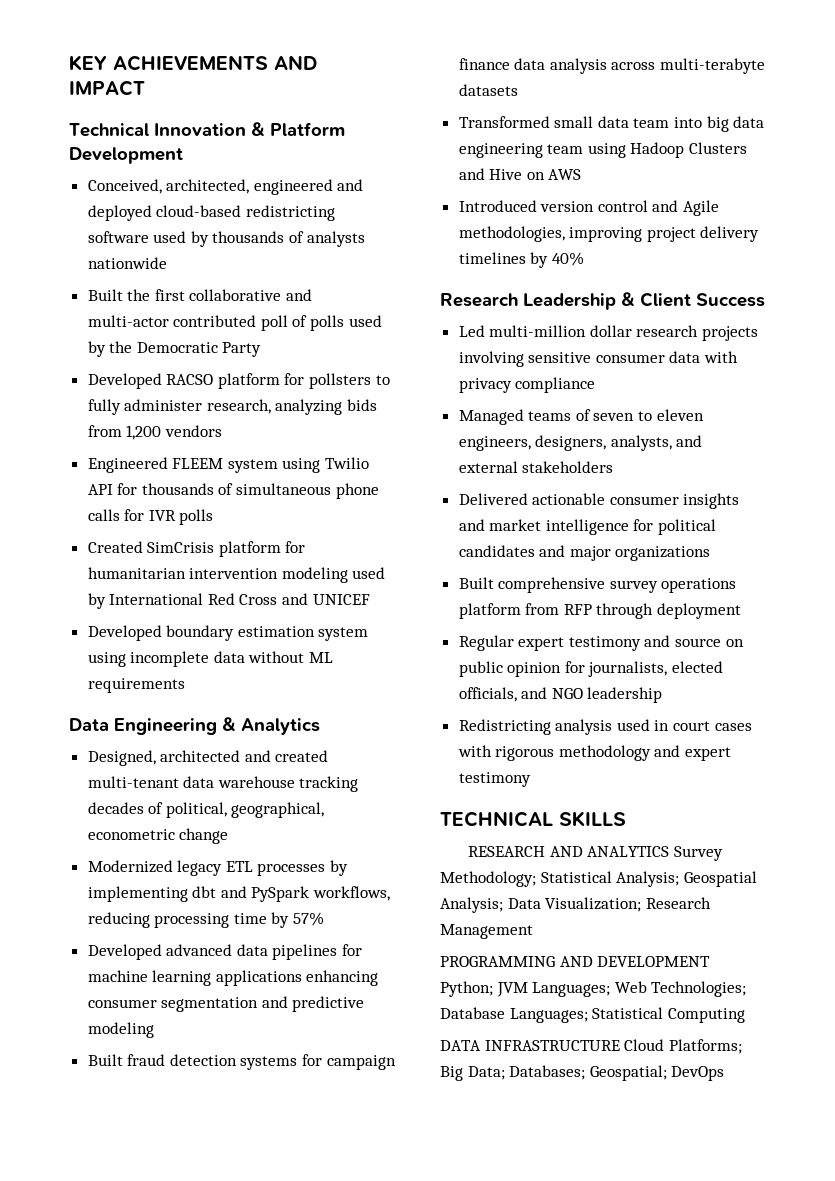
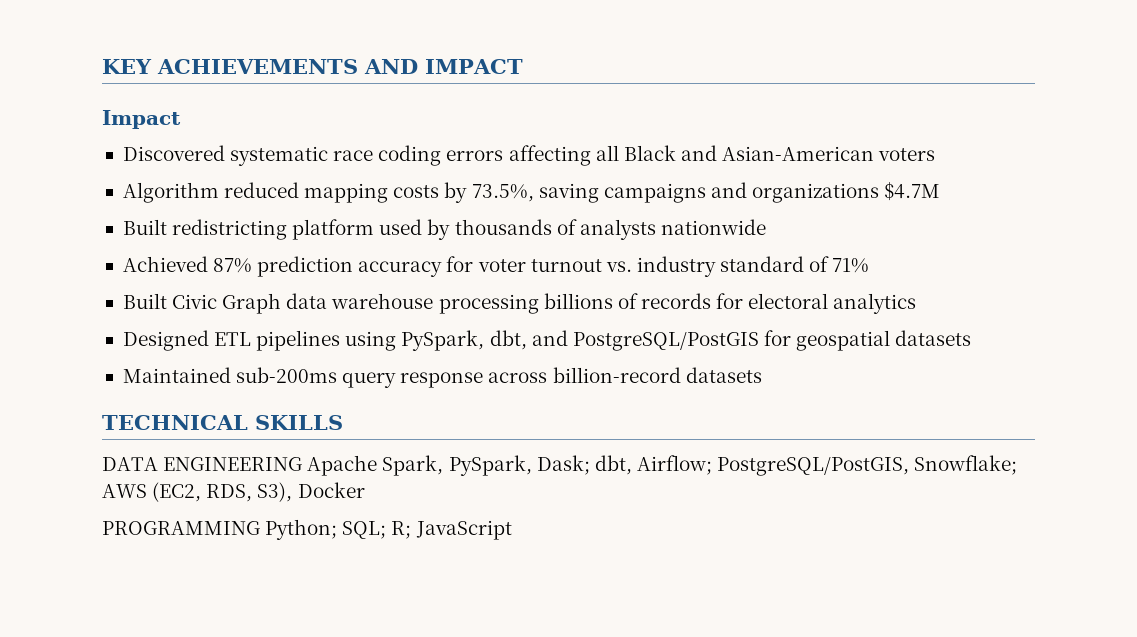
[69,122,345,137] [69,147,183,164] [87,179,364,195] [87,205,335,221] [87,231,149,243] Technical Innovation & Platform Development // Conceived, architected, engineered and deployed cloud-based redistricting software -> [102,110,181,129] [122,145,936,166] [122,182,941,203] [122,219,375,240] Impact // Discovered systematic race coding errors affecting all Black and Asian-American voters // Algorithm reduced mapping costs by 73.5%, saving campaigns and organizations $4.7M // Built redistricting platform
[87,289,313,301] [87,315,382,331] [87,341,262,357] [87,373,390,389] [87,399,378,415] [87,425,222,440] [87,457,370,473] [87,483,379,499] [87,509,214,525] [87,541,306,557] [87,567,386,583] [87,593,370,609] [87,625,369,641] [87,651,334,667] [87,678,185,693] [69,717,320,735] [87,750,329,766] [87,776,359,792] [87,802,325,818] [87,828,229,844] [87,860,349,876] [87,886,391,902] [87,912,325,928] [87,944,363,960] [87,970,379,986] [87,996,365,1012] [87,1022,154,1038] [87,1054,396,1070] [458,58,766,74] [458,84,518,96] [458,116,765,132] [458,142,748,158] [458,168,582,180] [458,200,720,216] [458,226,760,242] [458,252,584,268] [440,292,765,310] [458,325,759,341] [458,351,739,367] [458,377,596,393] [458,409,704,425] [458,435,703,451] [458,461,614,473] [458,493,740,509] [458,519,717,535] [458,545,711,561] [458,577,737,593] [458,603,742,619] [458,635,744,651] [458,661,724,677] [458,687,663,703] [458,719,752,735] [457,745,732,761] [458,772,531,787] [440,811,626,827] [467,846,723,861] [440,871,757,887] [440,897,711,913] [440,924,533,939] [440,956,711,967] [440,981,747,997] [440,1007,745,1023] [440,1039,742,1054] [440,1065,725,1081] Built the first collaborative and multi-actor contributed poll of polls used by the Democratic Party // Developed RACSO platform for pollsters to fully administer research, analyzing bids from 1,200 vendors // Engineered FLEEM system using Twilio API for thousands of simultaneous phone calls for IVR polls // Created SimCrisis platform for humanitarian intervention modeling used by International Red Cross and UNICEF // Developed boundary estimation system using incomplete data without ML requirements // Data Engineering & Analytics // Designed, architected and created multi-tenant data warehouse tracking decades of political, geographical, econometric change // Modernized legacy ETL processes by implementing dbt and PySpark workflows, reducing processing time by 57% // Developed advanced data pipelines for machine learning applications enhancing consumer segmentation and predictive modeling // Built fraud detection systems for campaign finance data analysis across multi-terabyte datasets // Transformed small data team into big data engineering team using Hadoop Clusters and Hive on AWS // Introduced version control and Agile methodologies, improving project delivery timelines by 40% // Research Leadership & Client Success // Led multi-million dollar research projects involving sensitive consumer data with privacy compliance // Managed teams of seven to eleven engineers, designers, analysts, and external stakeholders // Delivered actionable consumer insights and market intelligence for political candidates and major organizations // Built comprehensive survey operations platform from RFP through deployment // Regular expert testimony and source on public opinion for journalists, elected officials, and NGO leadership // Redistricting analysis used in court cases with rigorous methodology and expert testimony // TECHNICAL SKILLS // RESEARCH AND ANALYTICS Survey Methodology; Statistical Analysis; Geospatial Analysis; Data Visualization; Research Management // PROGRAMMING AND DEVELOPMENT Python; JVM Languages; Web Technologies; Database Languages; Statistical Computing // DATA INFRASTRUCTURE Cloud Platforms; Big Data; Databases; Geospatial; DevOps -> [122,256,870,277] [122,293,917,314] [122,330,972,351] [122,367,762,388] [102,415,343,430] [102,455,1018,476] [102,482,365,502] [102,519,512,540] Achieved 87% prediction accuracy for voter turnout vs. industry standard of 71% // Built Civic Graph data warehouse processing billions of records for electoral analytics // Designed ETL pipelines using PySpark, dbt, and PostgreSQL/PostGIS for geospatial datasets // Maintained sub-200ms query response across billion-record datasets // TECHNICAL SKILLS // DATA ENGINEERING Apache Spark, PySpark, Dask; dbt, Airflow; PostgreSQL/PostGIS, Snowflake; AWS (EC2, RDS, S3), Docker // PROGRAMMING Python; SQL; R; JavaScript

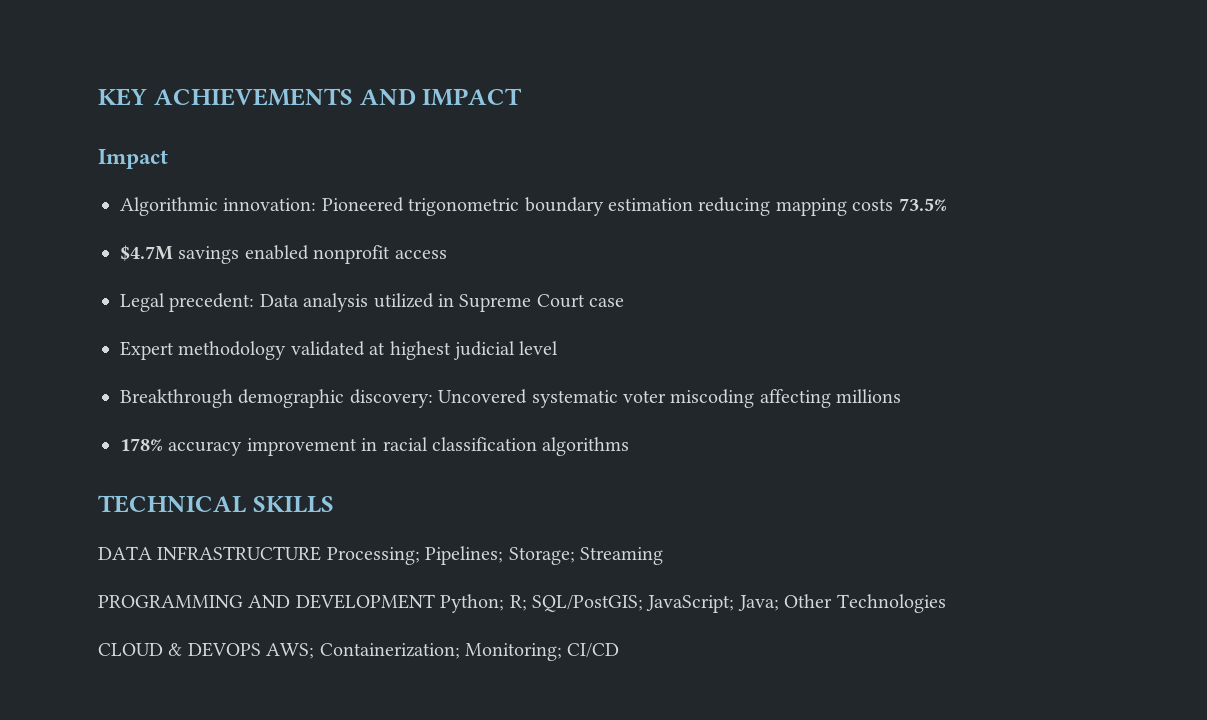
[122,145,936,166] [122,182,941,203] [122,219,766,240] [122,256,870,277] [122,293,917,314] [122,330,972,351] [122,367,762,388] [102,415,343,430] [102,455,1018,476] [102,482,365,502] [102,519,512,540] Discovered systematic race coding errors affecting all Black and Asian-American voters // Algorithm reduced mapping costs by 73.5%, saving campaigns and organizations $4.7M // Built redistricting platform used by thousands of analysts nationwide // Achieved 87% prediction accuracy for voter turnout vs. industry standard of 71% // Built Civic Graph data warehouse processing billions of records for electoral analytics // Designed ETL pipelines using PySpark, dbt, and PostgreSQL/PostGIS for geospatial datasets // Maintained sub-200ms query response across billion-record datasets // TECHNICAL SKILLS // DATA ENGINEERING Apache Spark, PySpark, Dask; dbt, Airflow; PostgreSQL/PostGIS, Snowflake; AWS (EC2, RDS, S3), Docker // PROGRAMMING Python; SQL; R; JavaScript -> [120,197,947,216] [120,245,447,264] [120,293,625,312] [120,341,559,360] [120,389,902,408] [120,437,630,456] [98,495,334,513] [98,546,663,565] [98,594,946,613] [98,642,620,661] Algorithmic innovation: Pioneered trigonometric boundary estimation reducing mapping costs 73.5% // $4.7M savings enabled nonprofit access // Legal precedent: Data analysis utilized in Supreme Court case // Expert methodology validated at highest judicial level // Breakthrough demographic discovery: Uncovered systematic voter miscoding affecting millions // 178% accuracy improvement in racial classification algorithms // TECHNICAL SKILLS // DATA INFRASTRUCTURE Processing; Pipelines; Storage; Streaming // PROGRAMMING AND DEVELOPMENT Python; R; SQL/PostGIS; JavaScript; Java; Other Technologies // CLOUD & DEVOPS AWS; Containerization; Monitoring; CI/CD

